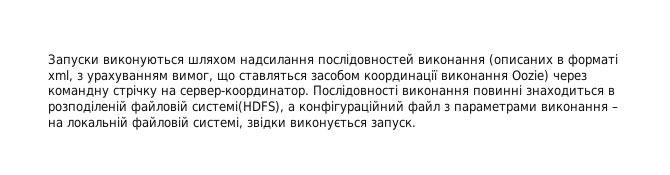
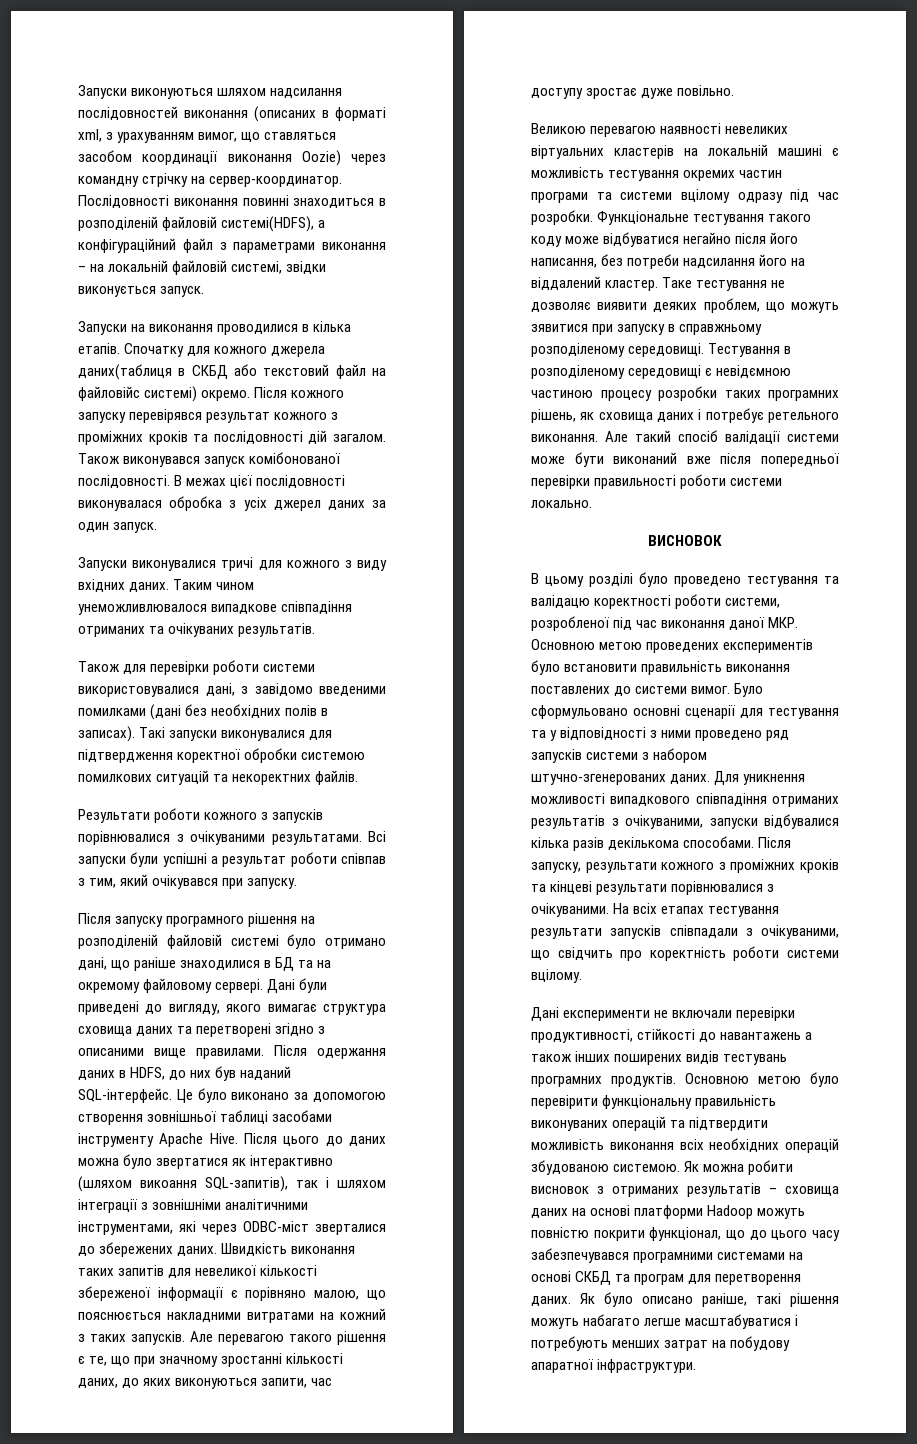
(416, 124) none -> [78,321,352,335] [78,343,326,357] [78,364,386,380] [78,386,345,402] [78,409,339,423] [78,430,386,445] [78,452,342,467] [78,475,346,488] [78,496,386,511] [78,522,158,533] [78,557,387,571] [78,579,255,592] [78,601,353,615] [78,623,316,637] [78,660,316,675] [78,683,386,697] [78,704,329,720] [78,726,333,742] [78,748,366,763] [78,770,359,785] [78,808,324,823] [78,831,386,845] [78,852,386,867] [78,874,298,889] [78,913,316,927] [78,934,386,949] [78,957,332,971] [78,978,328,993] [78,1001,386,1015] [78,1023,326,1037] [78,1045,386,1059] [78,1066,292,1081] [78,1088,386,1103] [78,1110,333,1125] [78,1133,386,1147] [78,1154,334,1169] [78,1176,386,1192] [78,1199,309,1213] [78,1221,386,1235] [78,1242,356,1257] [78,1265,318,1278] [78,1286,387,1301] [78,1308,386,1323] [78,1331,386,1345] [78,1353,344,1367] [78,1378,333,1389] [531,85,735,99] [531,123,789,137] [531,144,839,159] [531,167,783,181] [531,189,839,203] [531,210,812,225] [531,232,799,247] [531,254,806,269] [531,276,786,291] [531,298,839,313] [531,324,763,335] [531,343,792,357] [531,365,792,379] [531,386,839,401] [531,408,839,423] [531,430,839,444] [531,452,840,467] [531,474,783,489] [531,500,592,508] [648,535,722,546] [531,572,839,587] [531,594,781,609] [531,616,799,631] [531,639,814,653] [531,660,791,675] [531,683,764,697] [531,705,839,719] [531,727,790,741] [531,748,708,763] [531,771,806,785] [531,793,839,807] [531,814,839,829] [531,836,792,851] [531,859,839,873] [531,881,775,895] [531,903,780,917] [531,925,839,939] [531,946,839,961] [531,969,582,983] [531,1007,796,1021] [531,1028,813,1043] [531,1051,788,1065] [531,1072,839,1087] [531,1095,777,1109] [531,1116,769,1131] [531,1138,839,1153] [531,1160,794,1175] [531,1183,839,1197] [531,1205,806,1219] [531,1227,840,1241] [531,1248,804,1263] [531,1271,802,1285] [531,1292,839,1307] [531,1314,799,1329] [531,1336,791,1351] [531,1359,697,1373] // Запуски на виконання проводилися в кілька етапів. Спочатку для кожного джерела даних(таблиця в СКБД або текстовий файл на файловійс системі) окремо. Після кожного запуску перевірявся результат кожного з проміжних кроків та послідовності дій загалом. Також виконувався запуск комібонованої послідовності. В межах цієї послідовності виконувалася обробка з усіх джерел даних за один запуск. // Запуски виконувалися тричі для кожного з виду вхідних даних. Таким чином унеможливлювалося випадкове співпадіння отриманих та очікуваних результатів. // Також для перевірки роботи системи використовувалися дані, з завідомо введеними помилками (дані без необхідних полів в записах). Такі запуски виконувалися для підтвердження коректної обробки системою помилкових ситуацій та некоректних файлів. // Результати роботи кожного з запусків порівнювалися з очікуваними результатами. Всі запуски були успішні а результат роботи співпав з тим, який очікувався при запуску. // Після запуску програмного рішення на розподіленій файловій системі було отримано дані, що раніше знаходилися в БД та на окремому файловому сервері. Дані були приведені до вигляду, якого вимагає структура сховища даних та перетворені згідно з описаними вище правилами. Після одержання даних в HDFS, до них був наданий SQL-інтерфейс. Це було виконано за допомогою створення зовнішньої таблиці засобами інструменту Apache Hive. Після цього до даних можна було звертатися як інтерактивно (шляхом викоання SQL-запитів), так і шляхом інтеграції з зовнішніми аналітичними інструментами, які через ODBC-міст зверталися до збережених даних. Швидкість виконання таких запитів для невеликої кількості збереженої інформації є порівняно малою, що пояснюється накладними витратами на кожний з таких запусків. Але перевагою такого рішення є те, що при значному зростанні кількості даних, до яких виконуються запити, час доступу зростає дуже повільно. // Великою перевагою наявності невеликих віртуальних кластерів на локальній машині є можливість тестування окремих частин програми та системи вцілому одразу під час розробки. Функціональне тестування такого коду може відбуватися негайно після його написання, без потреби надсилання його на віддалений кластер. Таке тестування не дозволяє виявити деяких проблем, що можуть зявитися при запуску в справжньому розподіленому середовищі. Тестування в розподіленому середовищі є невідємною частиною процесу розробки таких програмних рішень, як сховища даних і потребує ретельного виконання. Але такий спосіб валідації системи може бути виконаний вже після попередньої перевірки правильності роботи системи локально. // ВИСНОВОК // В цьому розділі було проведено тестування та валідацю коректності роботи системи, розробленої під час виконання даної МКР. Основною метою проведених експериментів було встановити правильність виконання поставлених до системи вимог. Було сформульовано основні сценарії для тестування та у відповідності з ними проведено ряд запусків системи з набором штучно-згенерованих даних. Для уникнення можливості випадкового співпадіння отриманих результатів з очікуваними, запуски відбувалися кілька разів декількома способами. Після запуску, результати кожного з проміжних кроків та кінцеві результати порівнювалися з очікуваними. На всіх етапах тестування результати запусків співпадали з очікуваними, що свідчить про коректність роботи системи вцілому. // Дані експерименти не включали перевірки продуктивності, стійкості до навантажень а також інших поширених видів тестувань програмних продуктів. Основною метою було перевірити функціональну правильність виконуваних операцій та підтвердити можливість виконання всіх необхідних операцій збудованою системою. Як можна робити висновок з отриманих результатів – сховища даних на основі платформи Hadoop можуть повністю покрити функціонал, що до цього часу забезпечувався програмними системами на основі СКБД та програм для перетворення даних. Як було описано раніше, такі рішення можуть набагато легше масштабуватися і потребують менших затрат на побудову апаратної інфраструктури.

